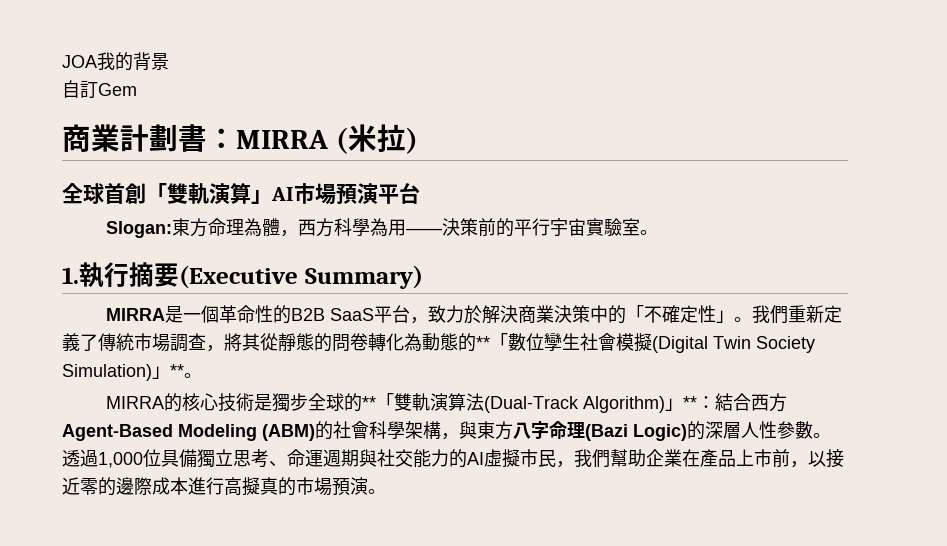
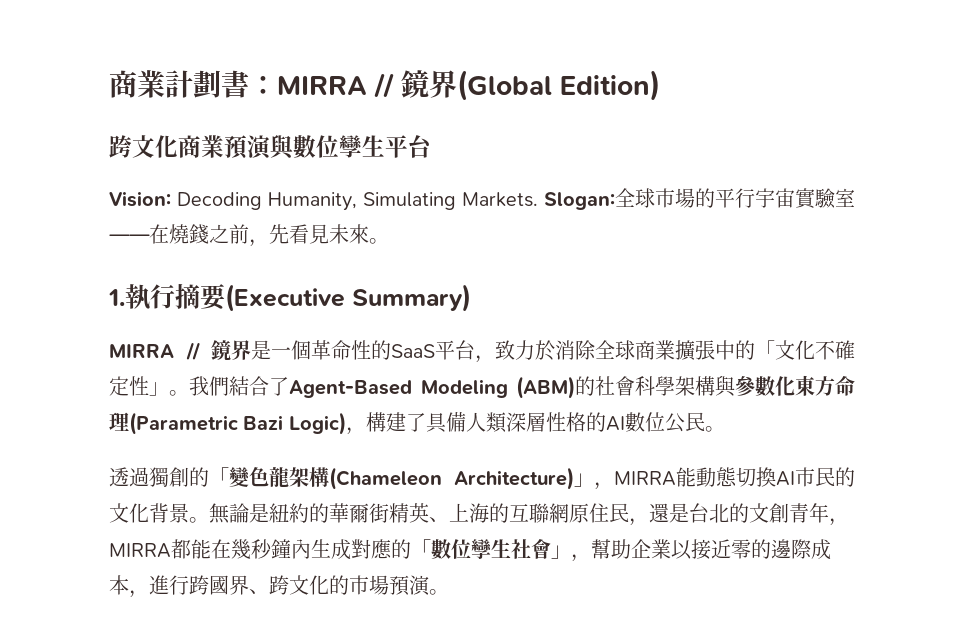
[62,52,169,71] [62,80,137,98] [62,124,418,154] [62,183,420,205] [105,218,640,238] JOA我的背景 // 自訂Gem // 商業計劃書：MIRRA (米拉) // 全球首創「雙軌演算」AI市場預演平台 // Slogan:東方命理為體，西方科學為用——決策前的平行宇宙實驗室 -> [109,70,660,101] [109,135,432,160] [109,188,855,211] [109,224,369,247] 商業計劃書：MIRRA // 鏡界(Global Edition) // 跨文化商業預演與數位孿生平台 // Vision: Decoding Humanity, Simulating Markets. Slogan:全球市場的平行宇宙實驗室——在燒錢之前，先看見未來
(165, 314) none -> [185,340,252,361] // 鏡界
[290,308,325,321] B2B -> (392, 350) none
[481,305,842,324] [62,332,815,353] [62,364,202,381] [105,393,787,413] 解決商業決策中的「不確定性」。我們重新定義了傳統市場調查，將其從靜態的問卷轉化為動態的**「數位孿生社會模擬(Digital Twin Society Simulation)」**。 // MIRRA的核心技術是獨步全球的**「雙軌演算法(Dual-Track Algorithm)」**：結合西方 -> [555,340,855,361] [109,376,289,396] 消除全球商業擴張中的「文化不確定性」。我們結合了
[441,421,831,441] [62,449,808,468] ，與東方八字命理(Bazi Logic)的深層人性參數。透過1,000位具備獨立思考、命運週期與社交能力的AI虛擬市民，我們幫助企業在產品上市前， -> [715,375,855,397] [109,412,725,435] [109,467,855,490] [109,503,849,526] [109,539,671,562] 與參數化東方命理(Parametric Bazi Logic)，構建了具備人類深層性格的AI數位公民。 // 透過獨創的「變色龍架構(Chameleon Architecture)」，MIRRA能動態切換AI市民的文化背景。無論是紐約的華爾街精英、上海的互聯網原住民，還是台北的文創青年，MIRRA都能在幾秒鐘內生成對應的「數位孿生社會」，幫助企業
[188,477,278,496] 進行高擬真 -> [129,575,329,598] ，進行跨國界、跨文化

